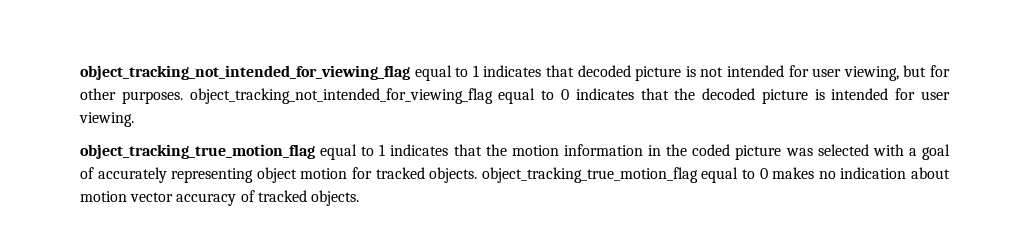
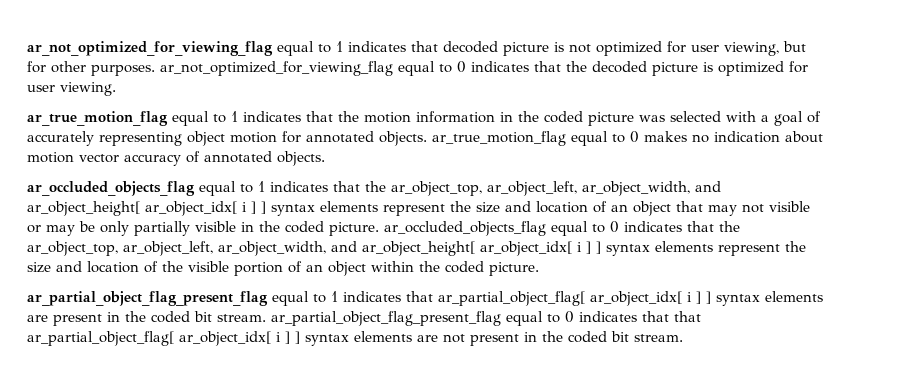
[80,65,410,80] object_tracking_not_intended_for_viewing_flag -> [27,41,273,56] ar_not_optimized_for_viewing_flag
[727,65,785,77] intended -> [596,41,662,56] optimized
[189,88,493,104] object_tracking_not_intended_for_viewing_flag -> [160,61,393,76] ar_not_optimized_for_viewing_flag
[831,88,889,100] intended -> [718,61,784,76] optimized
[80,144,315,159] object_tracking_true_motion_flag -> [27,111,168,126] ar_true_motion_flag
[375,167,698,183] tracked objects. object_tracking_true_motion_flag -> [306,131,566,146] annotated objects. ar_true_motion_flag
[257,190,359,206] tracked objects. -> [204,151,325,166] [27,181,721,196] [27,201,810,216] [27,221,740,236] [27,241,806,256] [27,261,539,276] [27,291,823,306] [27,311,701,326] [27,331,683,346] annotated objects. // ar_occluded_objects_flag equal to 1 indicates that the ar_object_top, ar_object_left, ar_object_width, and ar_object_height[ ar_object_idx[ i ] ] syntax elements represent the size and location of an object that may not visible or may be only partially visible in the coded picture. ar_occluded_objects_flag equal to 0 indicates that the ar_object_top, ar_object_left, ar_object_width, and ar_object_height[ ar_object_idx[ i ] ] syntax elements represent the size and location of the visible portion of an object within the coded picture. // ar_partial_object_flag_present_flag equal to 1 indicates that ar_partial_object_flag[ ar_object_idx[ i ] ] syntax elements are present in the coded bit stream. ar_partial_object_flag_present_flag equal to 0 indicates that that ar_partial_object_flag[ ar_object_idx[ i ] ] syntax elements are not present in the coded bit stream.

